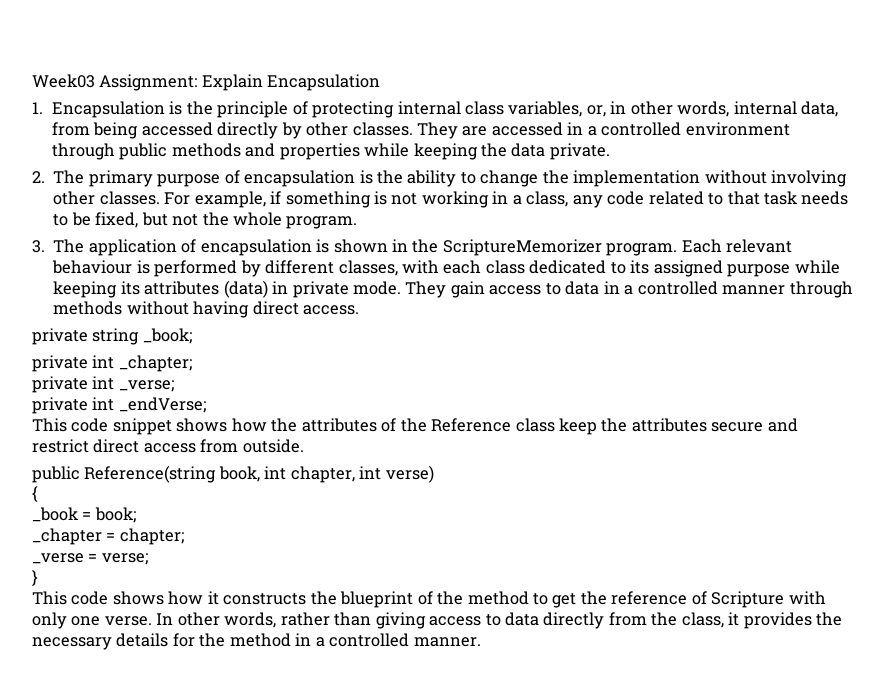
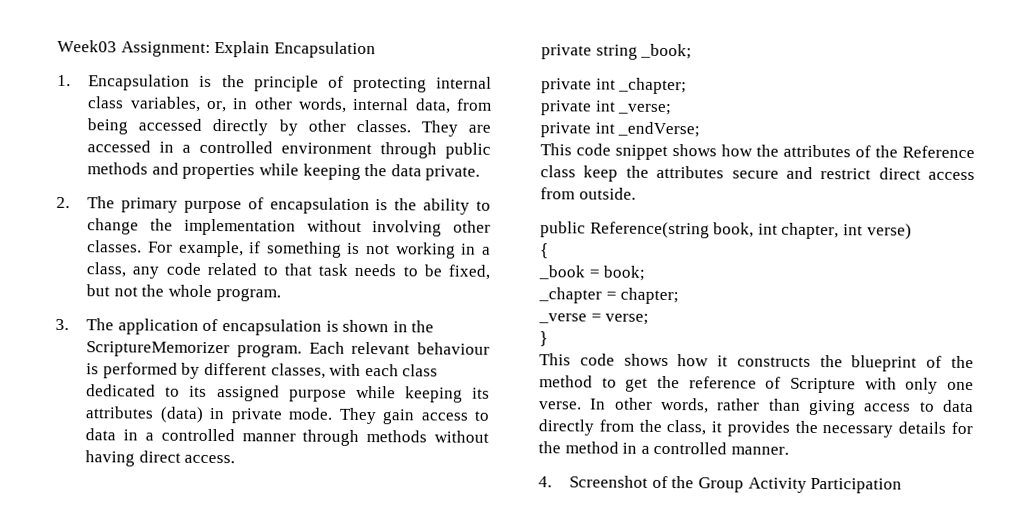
(481, 642) none -> [538,475,903,494] // 4. Screenshot of the Group Activity Participation

